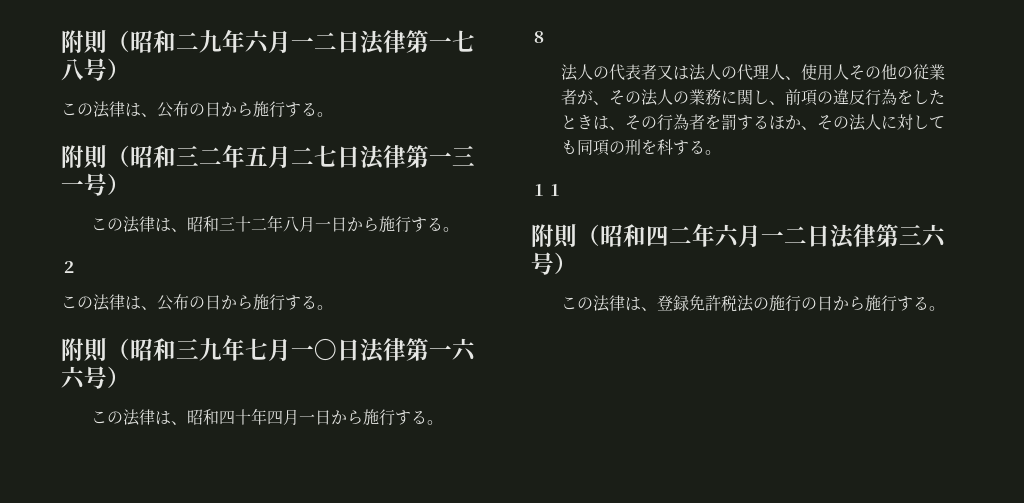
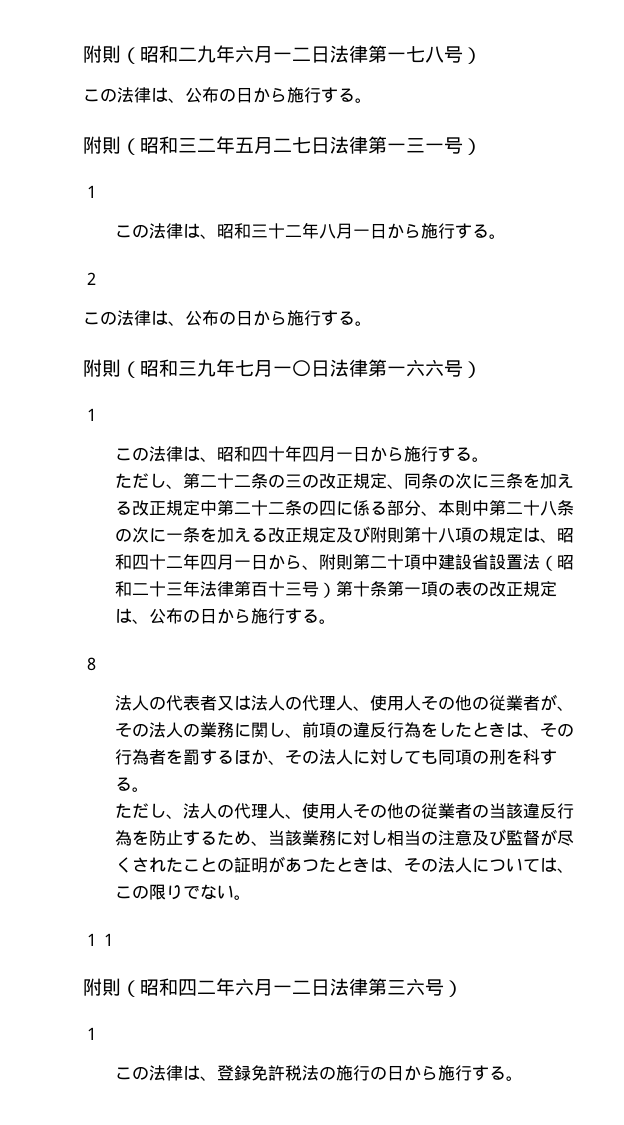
(130, 184) none -> [83,185,100,198] // １
(130, 377) none -> [83,408,100,421] // １
(443, 422) none -> [114,473,574,489] [114,500,574,516] [114,526,574,543] [114,553,574,571] [114,580,557,598] [114,608,336,624] // ただし、第二十二条の三の改正規定、同条の次に三条を加える改正規定中第二十二条の四に係る部分、本則中第二十八条の次に一条を加える改正規定及び附則第十八項の規定は、昭和四十二年四月一日から、附則第二十項中建設省設置法（昭和二十三年法律第百十三号）第十条第一項の表の改正規定は、公布の日から施行する。
(721, 152) none -> [114,803,574,819] [114,829,574,846] [114,856,574,873] [114,884,251,900] // ただし、法人の代理人、使用人その他の従業者の当該違反行為を防止するため、当該業務に対し相当の注意及び監督が尽くされたことの証明があつたときは、その法人については、この限りでない。
(577, 263) none -> [83,1027,100,1040] // １

